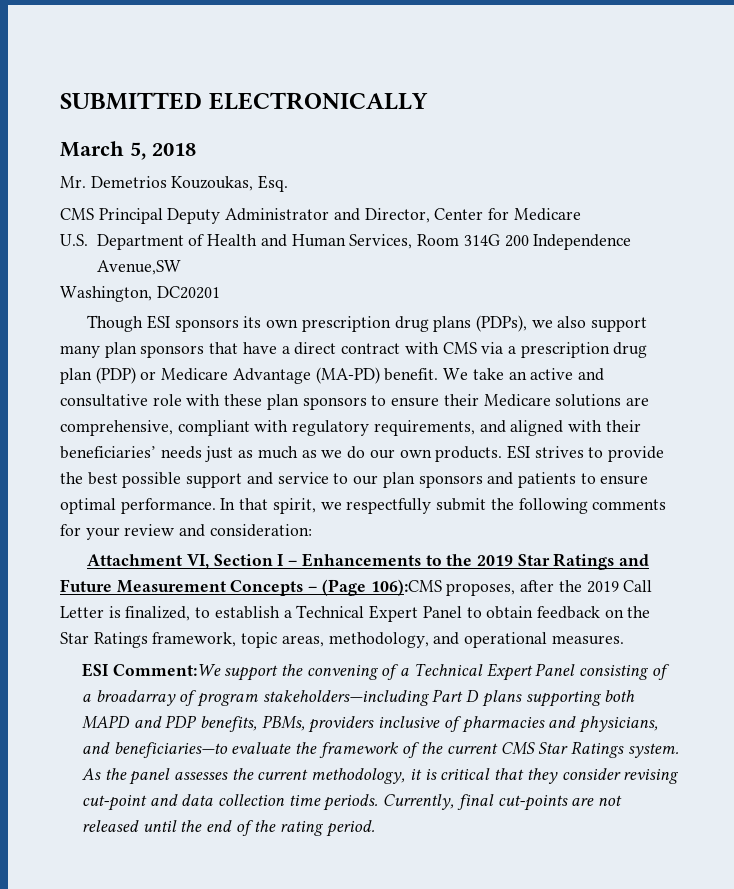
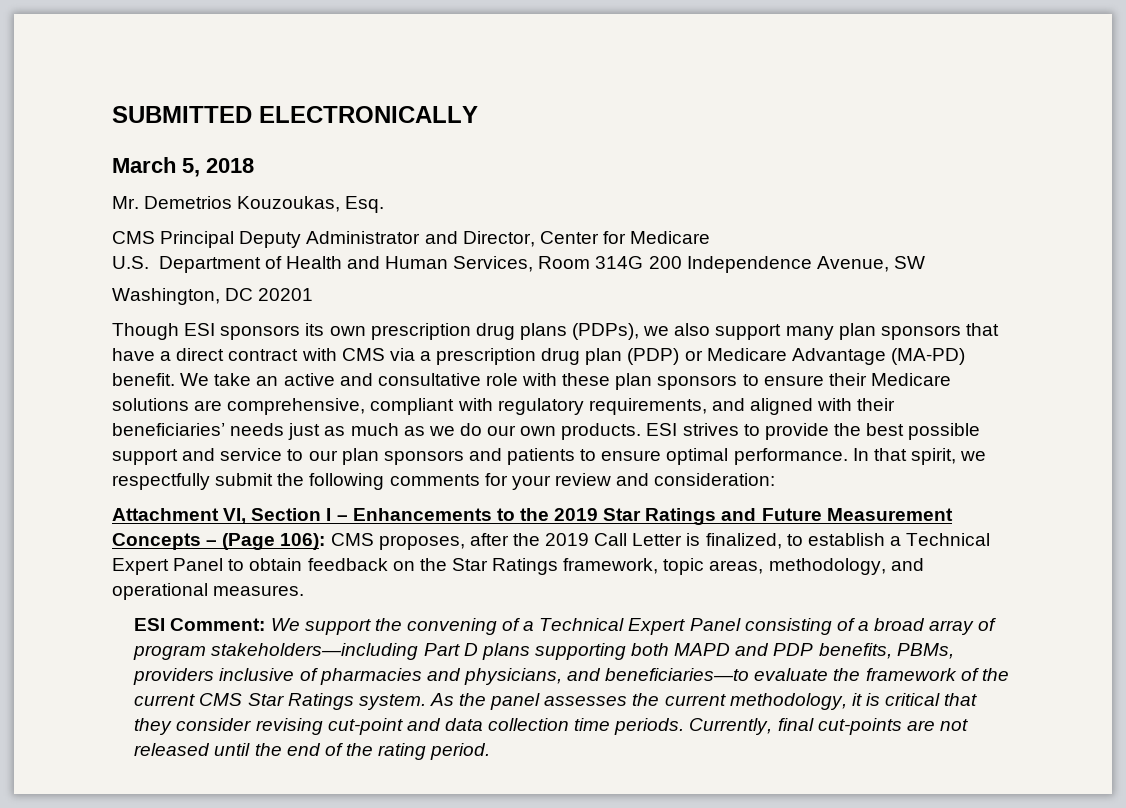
[96,260,181,275] Avenue,SW -> [816,256,925,272] Avenue, SW
[156,286,220,299] DC20201 -> [225,288,314,301] DC 20201
[370,579,442,596] 106):CMS -> [280,533,374,550] 106): CMS
[112,664,221,676] Comment:We -> [170,618,300,631] Comment: We
[95,690,176,706] broadarray -> [874,618,975,635] broad array

